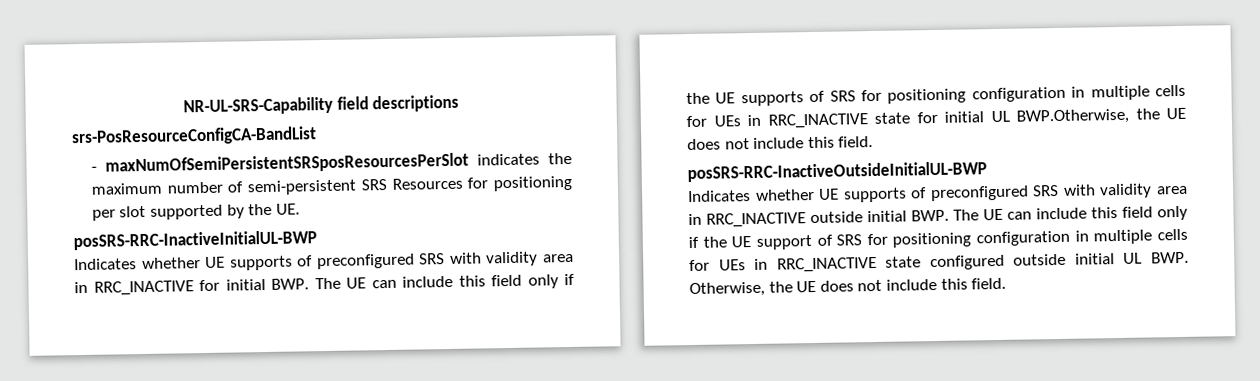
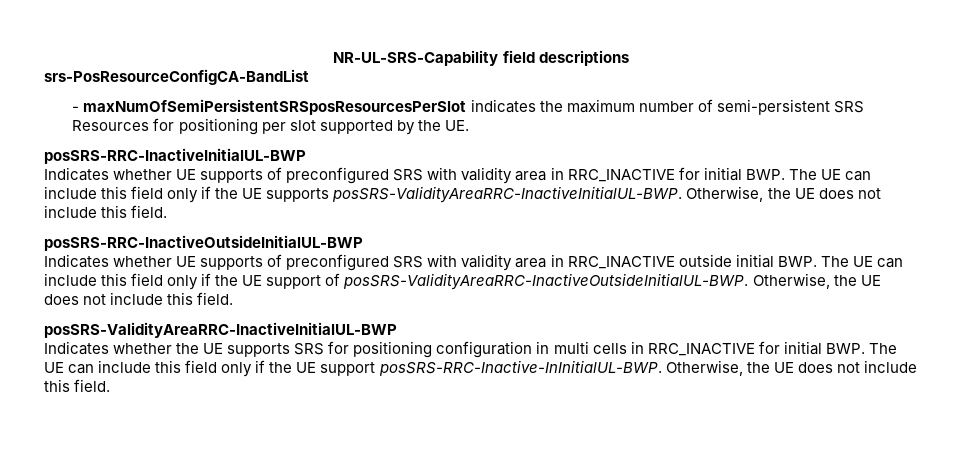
[809,84,1186,104] [686,108,1129,129] of SRS for positioning configuration in multiple cells for UEs in RRC_INACTIVE state for initial UL BWP.Otherwise, -> [332,186,764,203] posSRS-ValidityAreaRRC-InactiveInitialUL-BWP. Otherwise,
[836,228,1188,248] [689,251,1189,273] [689,277,1007,298] SRS for positioning configuration in multiple cells for UEs in RRC_INACTIVE state configured outside initial UL BWP. Otherwise, the UE does not include this field. -> [343,273,881,290] [44,292,234,305] [44,322,397,338] [44,341,897,358] [44,360,917,377] [44,379,111,392] posSRS-ValidityAreaRRC-InactiveOutsideInitialUL-BWP. Otherwise, the UE does not include this field. // posSRS-ValidityAreaRRC-InactiveInitialUL-BWP // Indicates whether the UE supports SRS for positioning configuration in multi cells in RRC_INACTIVE for initial BWP. The UE can include this field only if the UE support posSRS-RRC-Inactive-InInitialUL-BWP. Otherwise, the UE does not include this field.

